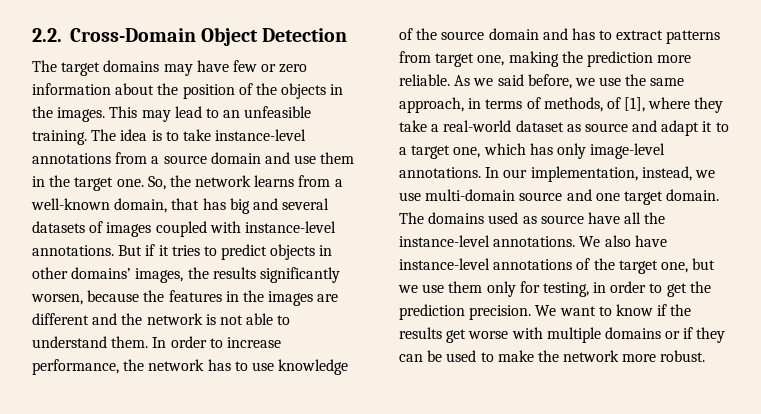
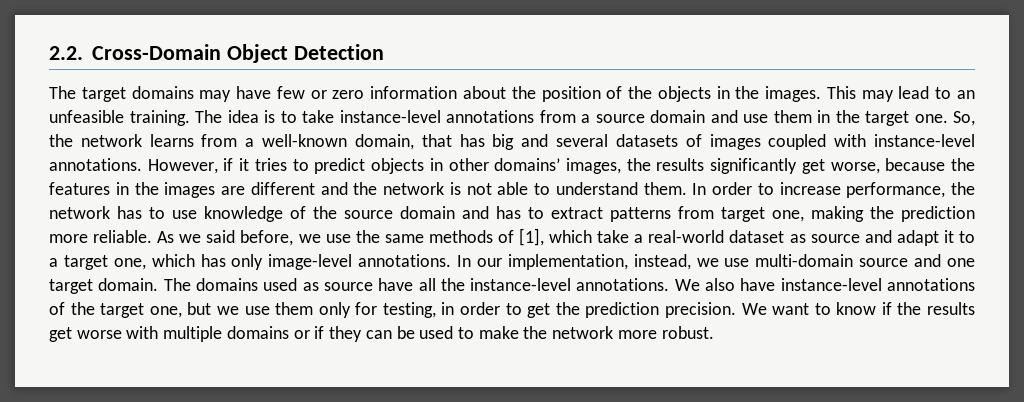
[118,245,143,256] But -> [147,159,218,174] However,
[31,294,83,305] worsen, -> [801,159,880,174] get worse,
[399,97,724,113] approach, in terms of methods, of [1], where they -> [428,228,593,246] methods of [1], which

